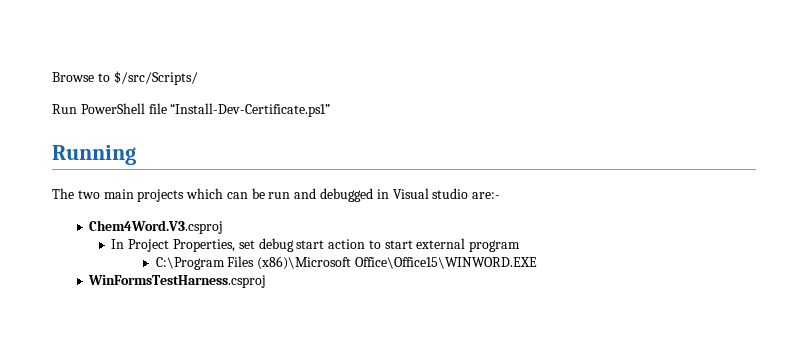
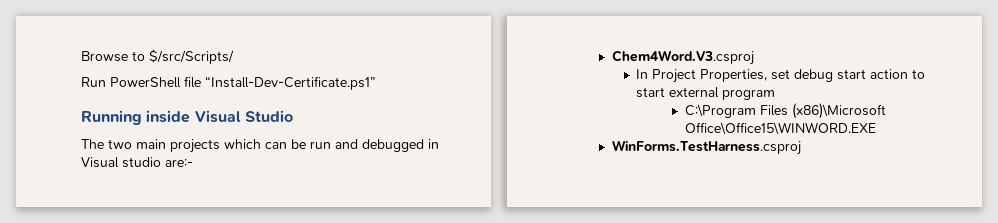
(136, 155) none -> [146,110,293,123] inside Visual Studio
[88,275,267,288] WinFormsTestHarness.csproj -> [611,140,801,155] WinForms.TestHarness.csproj

